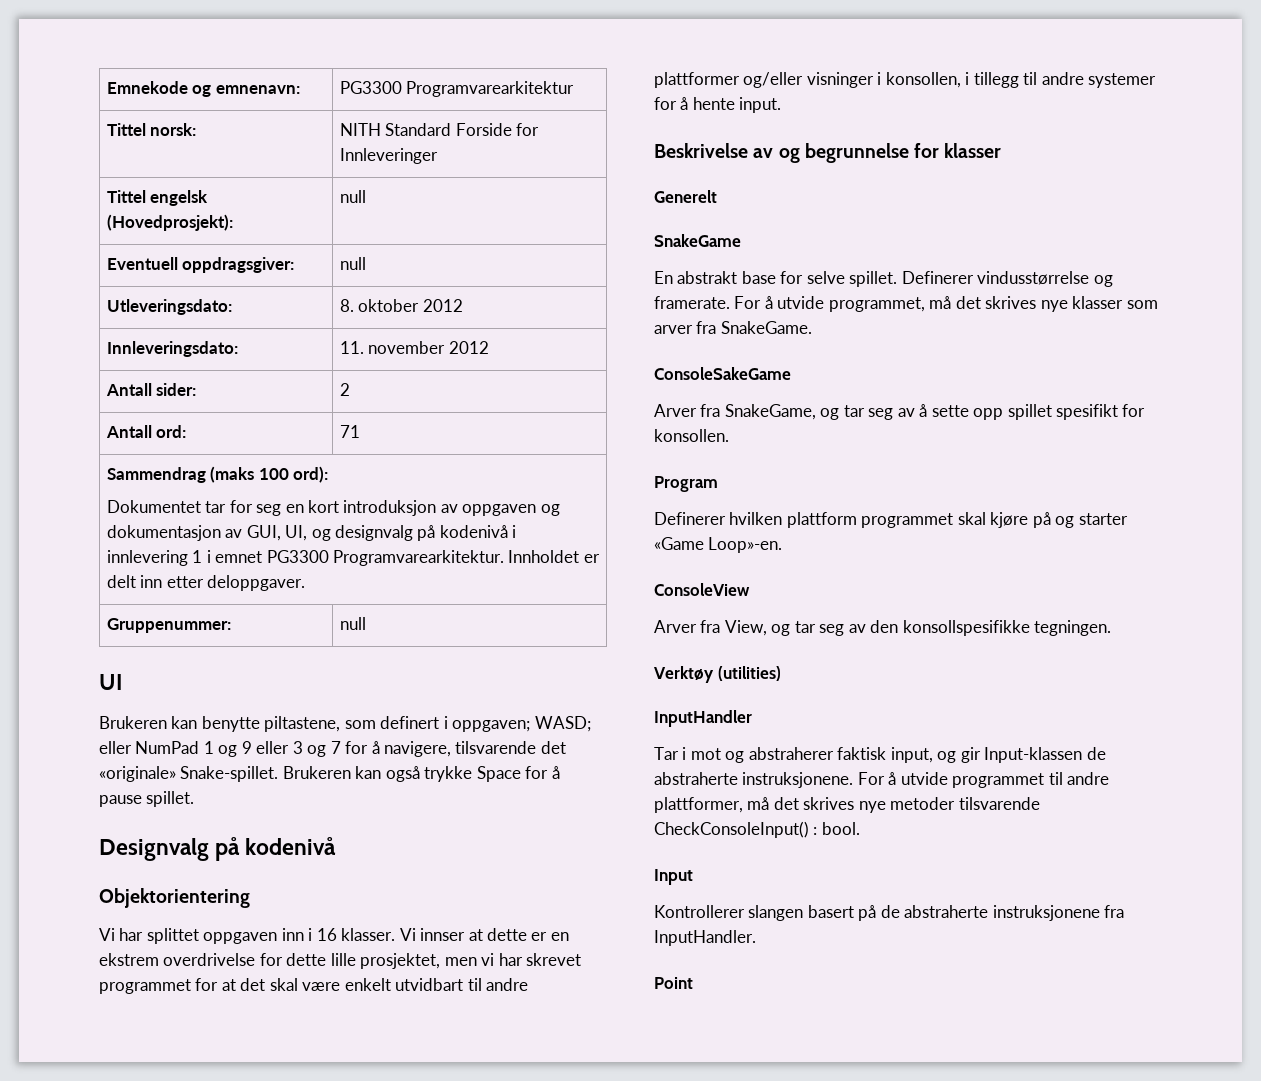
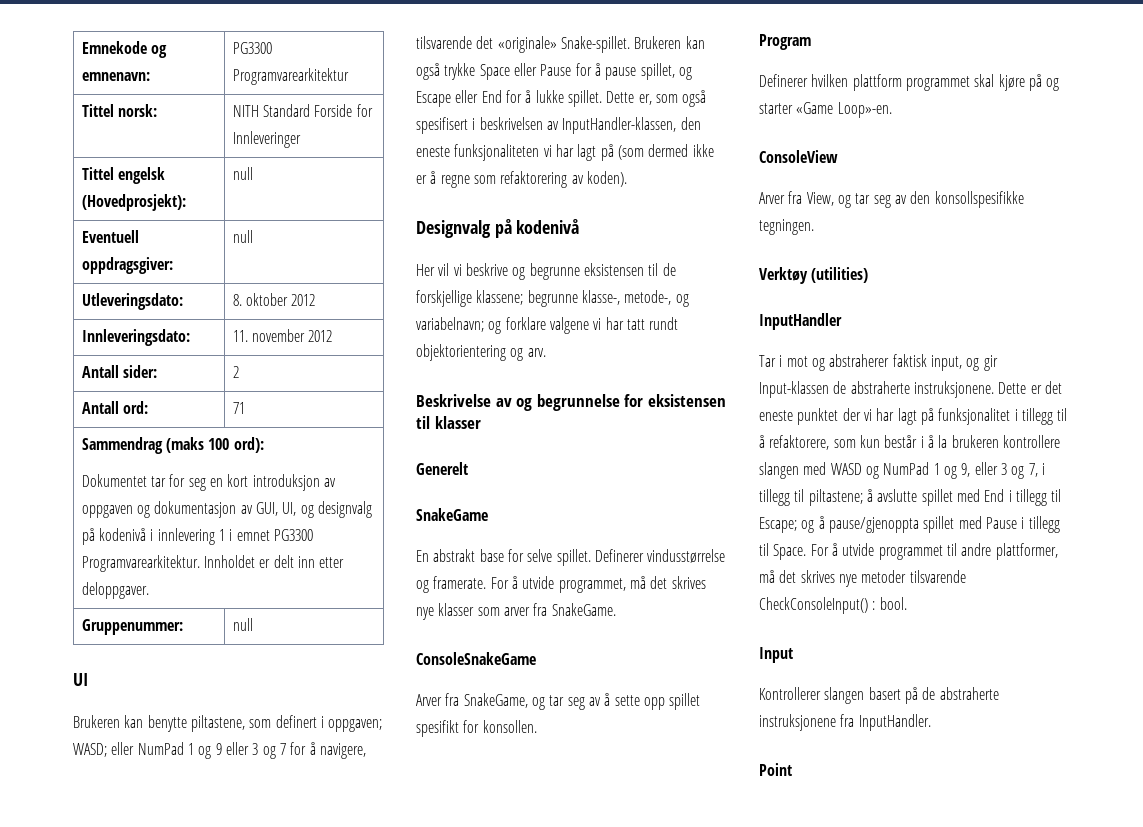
(521, 774) none -> [513,63,572,76] eller Pause
[146,791,195,807] [99,837,337,861] [99,888,250,908] [99,928,569,944] [99,953,582,969] [99,978,529,994] [654,72,1157,88] [654,97,782,113] spillet. // Designvalg på kodenivå // Objektorientering // Vi har splittet oppgaven inn i 16 klasser. Vi innser at dette er en ekstrem overdrivelse for dette lille prosjektet, men vi har skrevet programmet for at det skal være enkelt utvidbart til andre plattformer og/eller visninger i konsollen, i tillegg til andre systemer for å hente input. -> [640,63,692,80] [416,90,707,107] [416,117,701,134] [416,144,714,161] [416,171,627,188] [416,219,580,238] [416,263,676,280] [416,290,689,307] [416,317,679,334] [416,344,546,361] spillet, og Escape eller End for å lukke spillet. Dette er, som også spesifisert i beskrivelsen av InputHandler-klassen, den eneste funksjonaliteten vi har lagt på (som dermed ikke er å regne som refaktorering av koden). // Designvalg på kodenivå // Her vil vi beskrive og begrunne eksistensen til de forskjellige klassene; begrunne klasse-, metode-, og variabelnavn; og forklare valgene vi har tatt rundt objektorientering og arv.
(940, 150) none -> [647,394,726,407] [416,416,430,429] eksistensen til
[654,367,791,380] ConsoleSakeGame -> [416,652,536,665] ConsoleSnakeGame
(854, 780) none -> [998,381,1062,394] [759,408,1068,425] [759,435,1060,450] [759,462,1045,479] [759,489,1062,506] [759,516,1060,533] [759,543,807,560] Dette er det eneste punktet der vi har lagt på funksjonalitet i tillegg til å refaktorere, som kun består i å la brukeren kontrollere slangen med WASD og NumPad 1 og 9, eller 3 og 7, i tillegg til piltastene; å avslutte spillet med End i tillegg til Escape; og å pause/gjenoppta spillet med Pause i tillegg til Space.

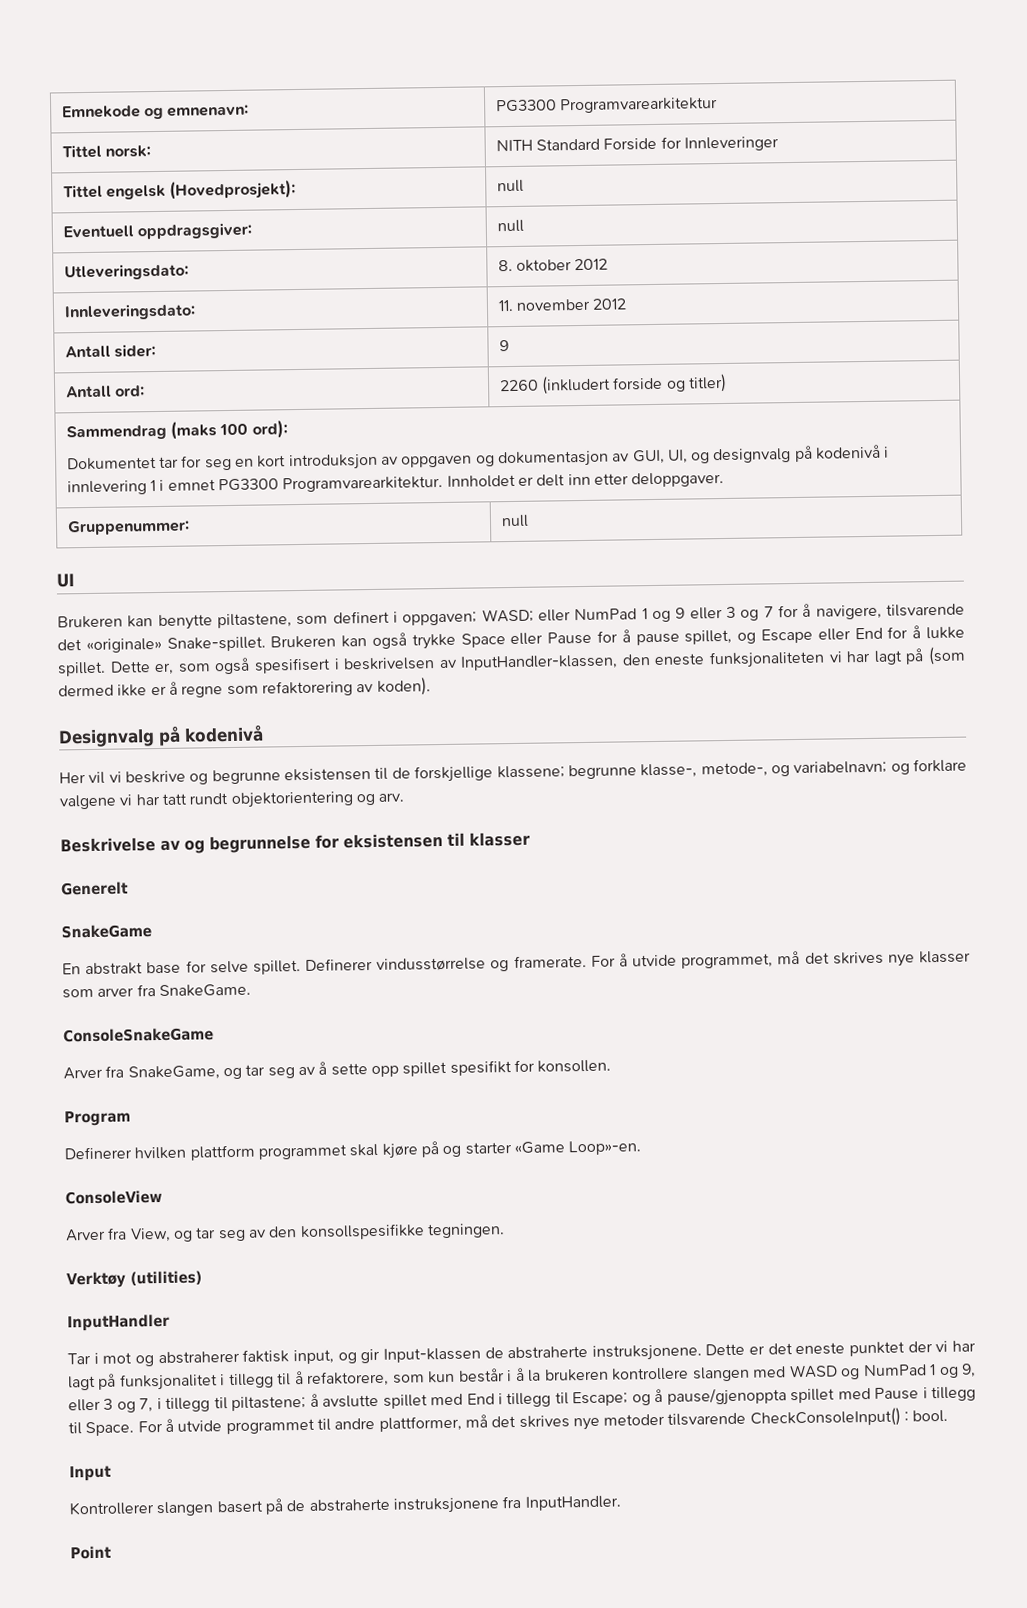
[232,366,239,378] 2 -> [498,340,509,352] 9
[232,402,245,414] 71 -> [499,373,727,395] 2260 (inkludert forside og titler)

